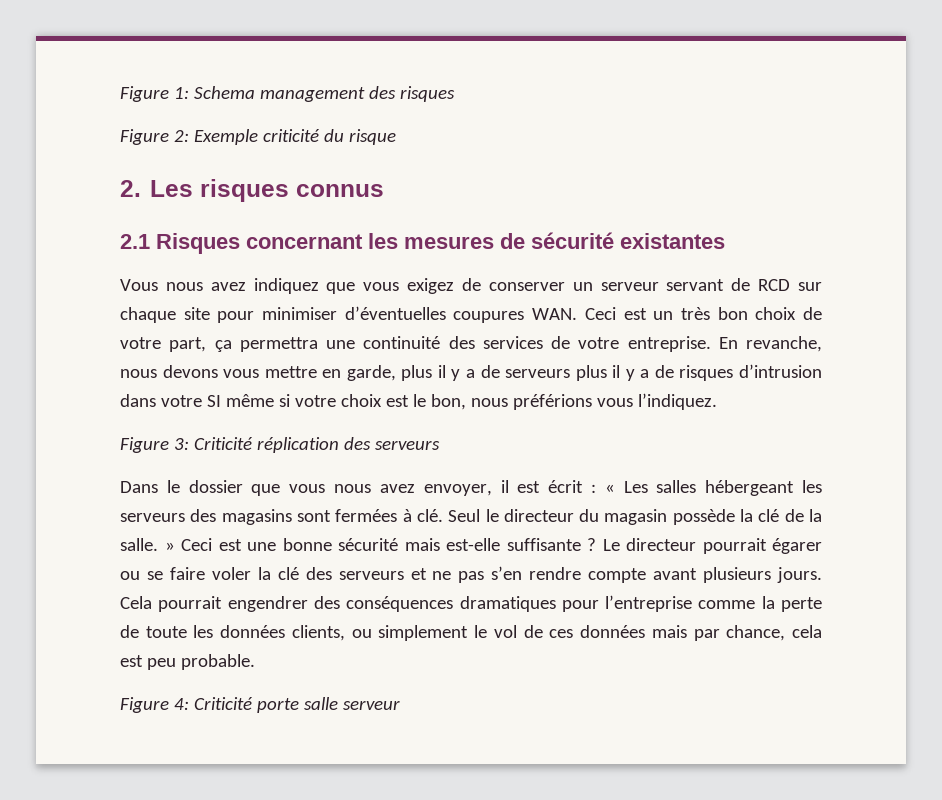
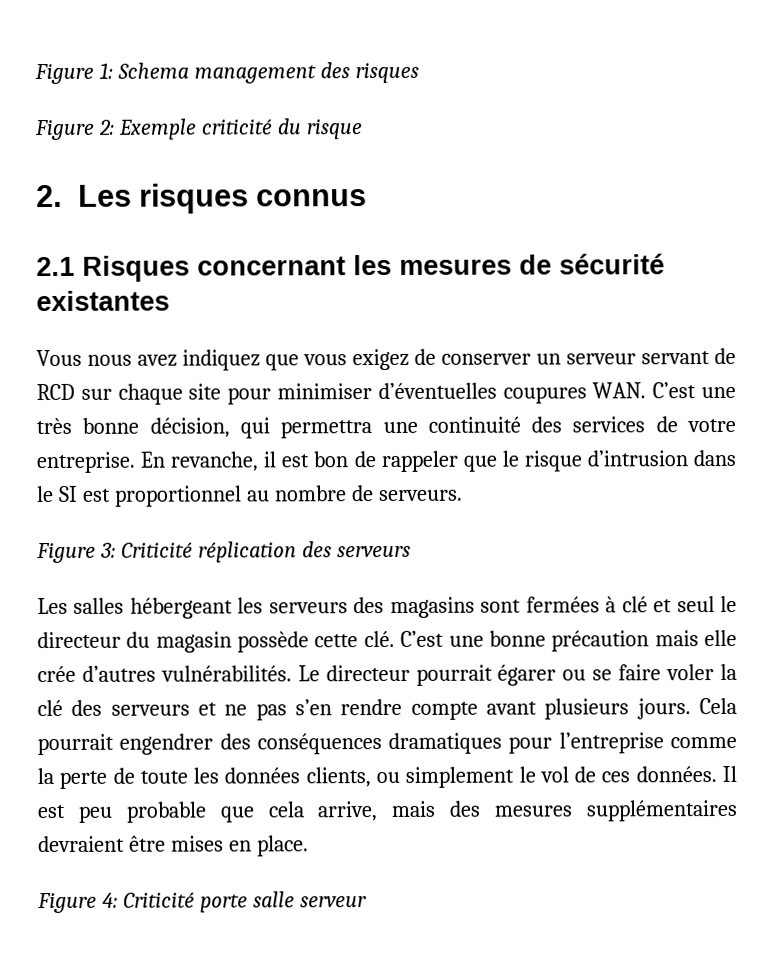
[584,307,823,320] [120,337,232,352] Ceci est un très bon choix de votre part, ça -> [652,382,736,399] [36,417,270,439] C’est une très bonne décision, qui
[120,364,822,381] [120,393,717,410] nous devons vous mettre en garde, plus il y a de serveurs plus il y a de risques d’intrusion dans votre SI même si votre choix est le bon, nous préférions vous l’indiquez. -> [263,449,736,473] [37,485,463,507] il est bon de rappeler que le risque d’intrusion dans le SI est proportionnel au nombre de serveurs.
[120,480,615,496] Dans le dossier que vous nous avez envoyer, il est écrit : « -> (411, 551) none
[416,509,481,522] clé. Seul -> [621,596,715,613] clé et seul
[740,509,822,522] [120,538,596,551] la clé de la salle. » Ceci est une bonne sécurité mais est-elle suffisante ? -> [314,629,738,652] [37,665,292,683] cette clé. C’est une bonne précaution mais elle crée d’autres vulnérabilités.
[580,625,823,641] [120,654,255,670] données mais par chance, cela est peu probable. -> [635,765,738,783] [37,799,739,823] [38,835,309,857] données. Il est peu probable que cela arrive, mais des mesures supplémentaires devraient être mises en place.

